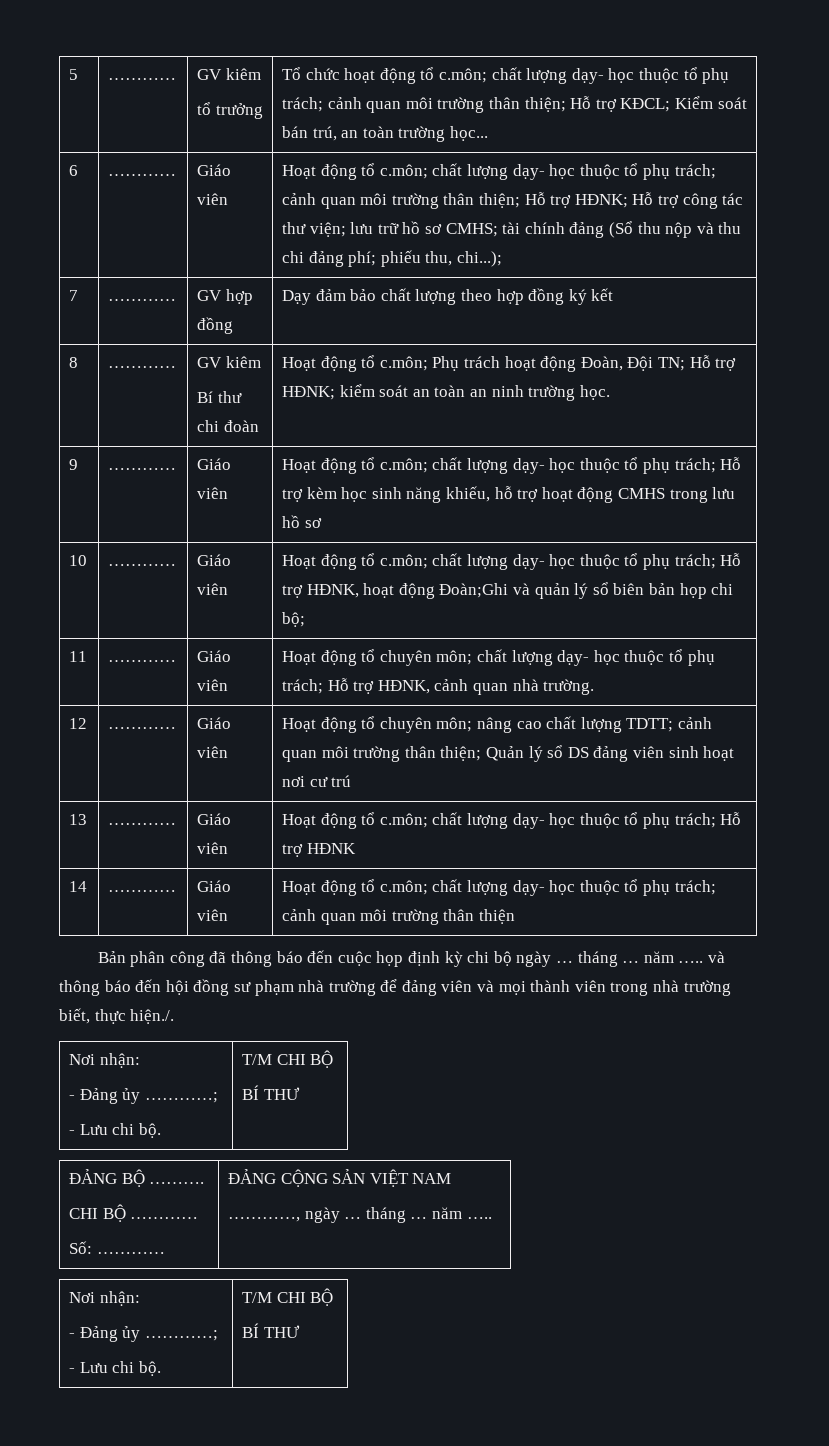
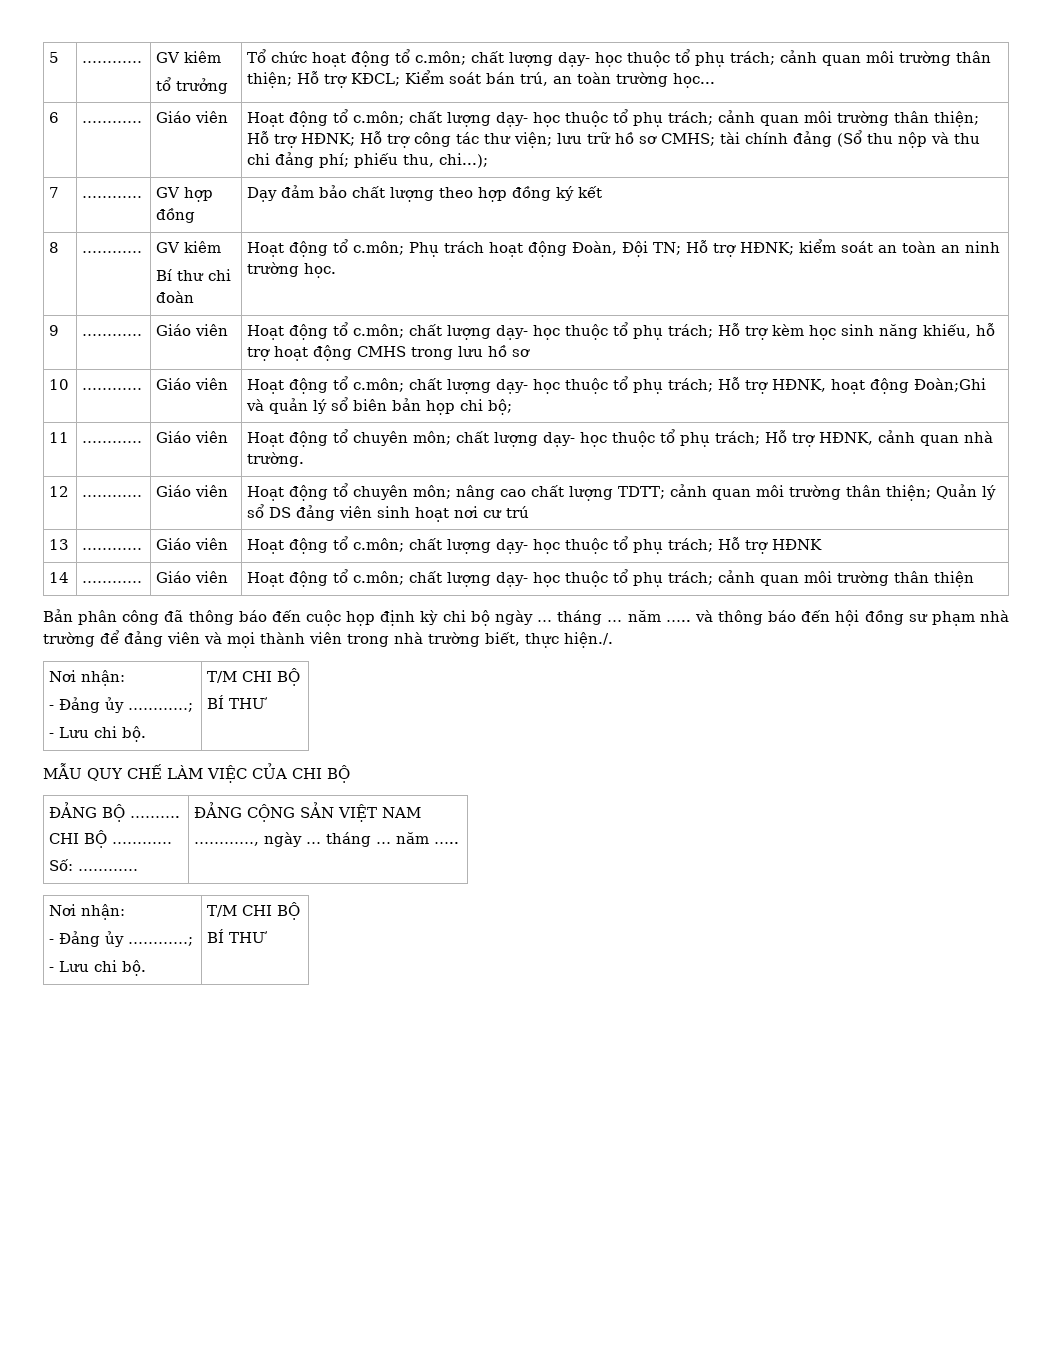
(300, 1093) none -> [43,763,350,783] // MẪU QUY CHẾ LÀM VIỆC CỦA CHI BỘ

